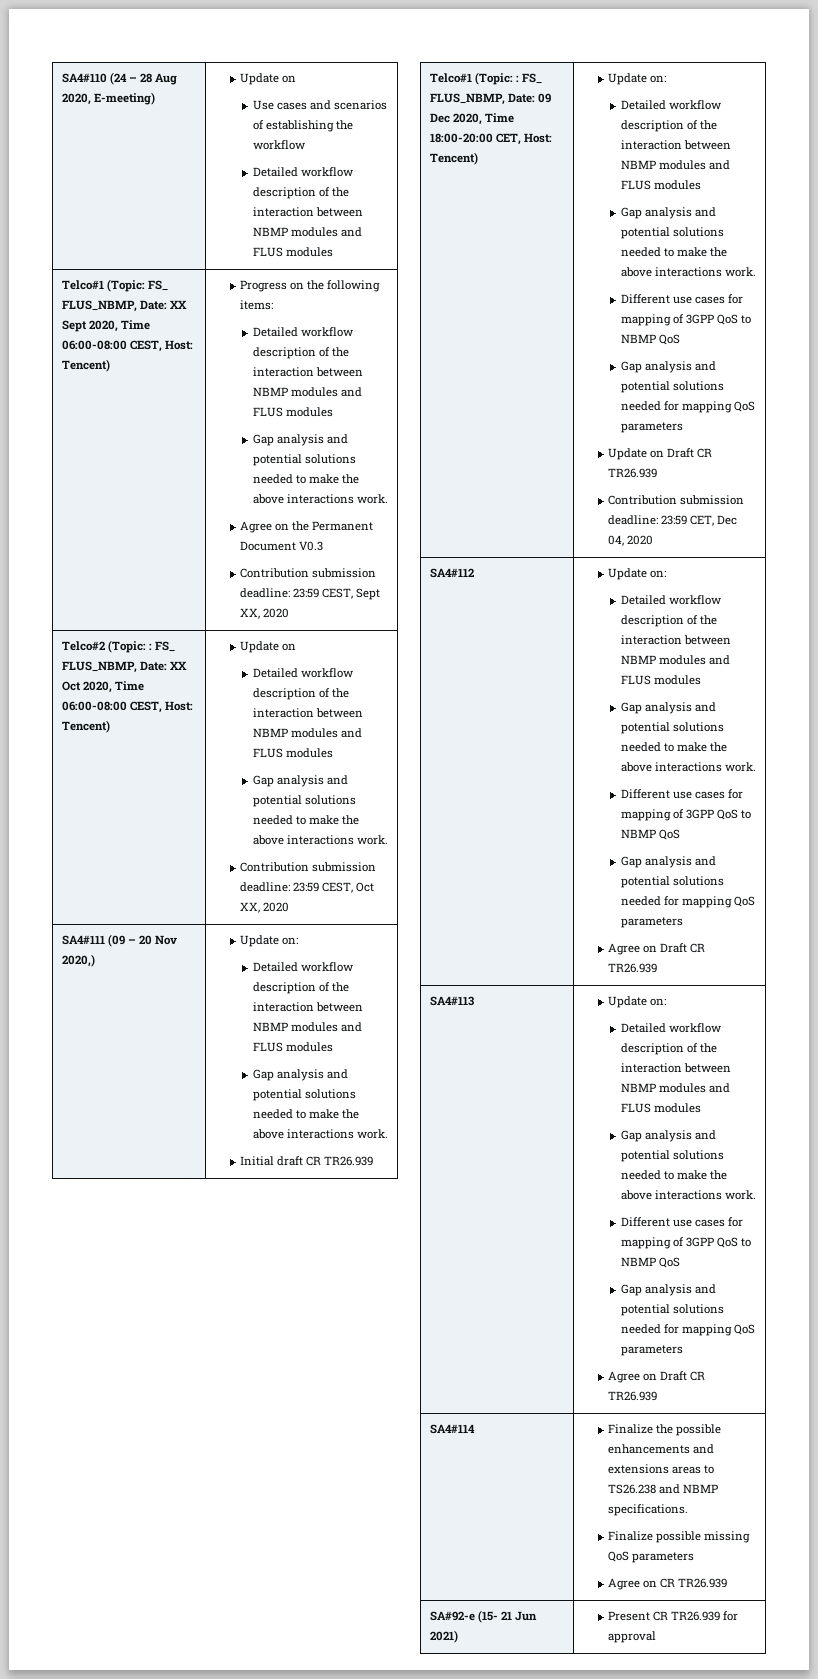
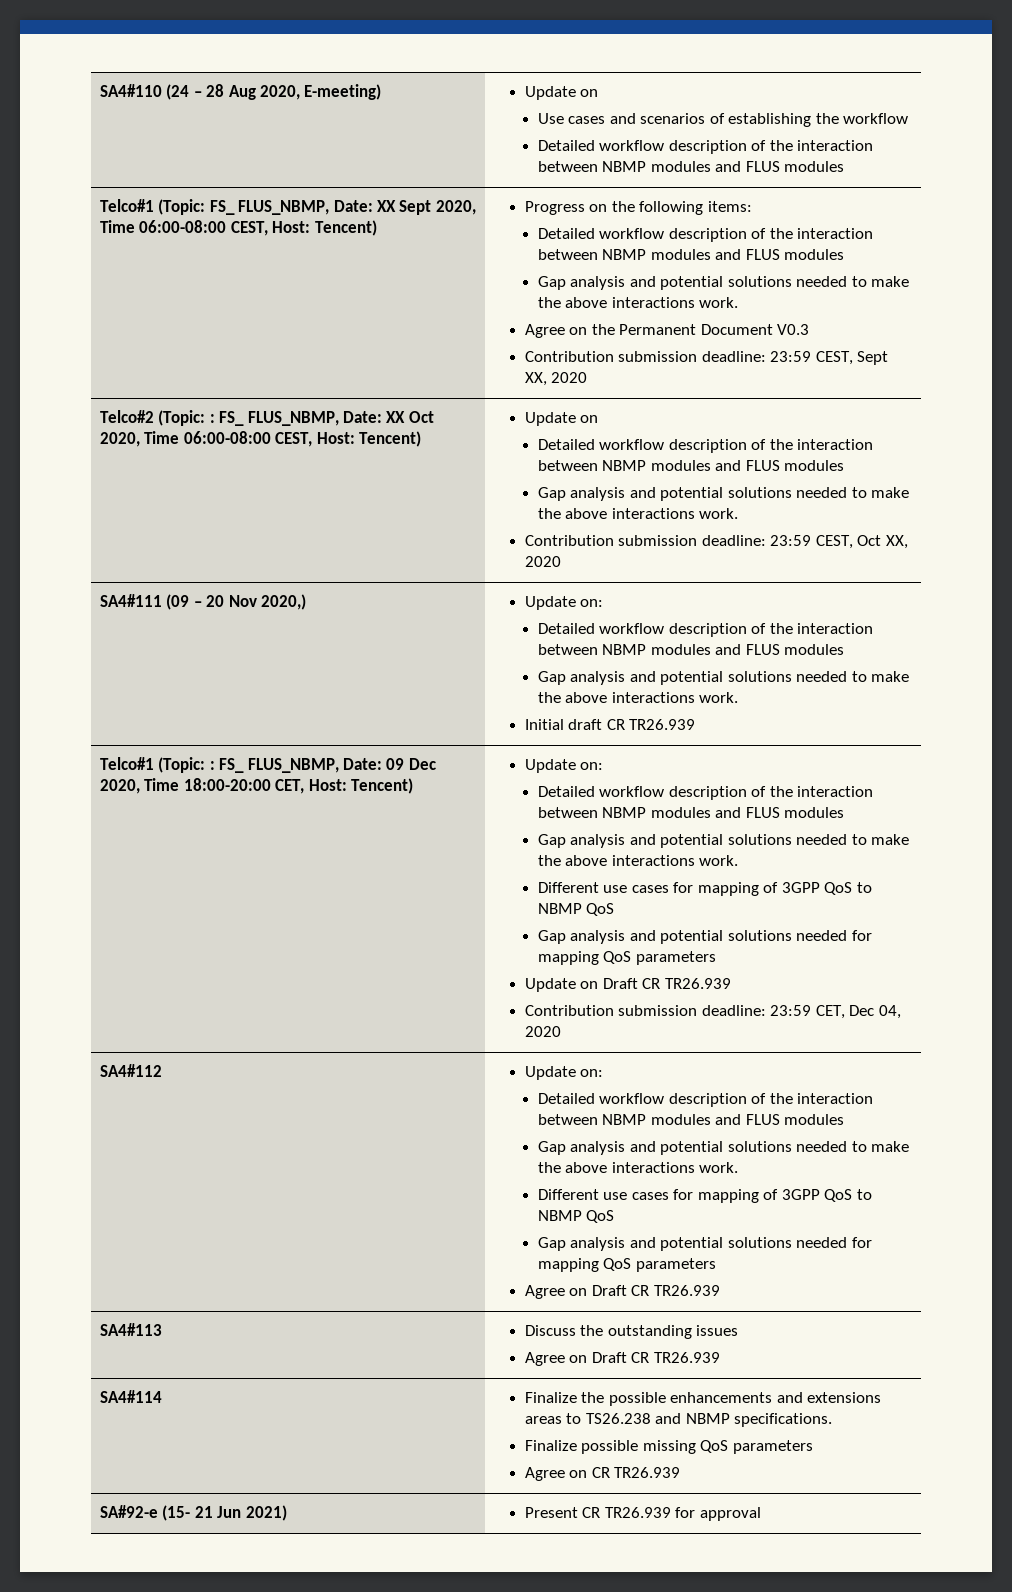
[608,996,667,1008] [620,1023,721,1033] [620,1043,717,1055] [620,1063,731,1073] [620,1083,730,1093] [620,1103,701,1113] [620,1130,716,1142] [620,1150,724,1162] [620,1170,728,1180] [620,1190,756,1200] [620,1217,744,1227] [620,1237,752,1249] [620,1257,680,1268] [620,1284,716,1296] [620,1304,724,1316] [620,1324,756,1336] [620,1345,683,1356] Update on: // Detailed workflow description of the interaction between NBMP modules and FLUS modules // Gap analysis and potential solutions needed to make the above interactions work. // Different use cases for mapping of 3GPP QoS to NBMP QoS // Gap analysis and potential solutions needed for mapping QoS parameters -> [524,1325,739,1339] Discuss the outstanding issues

